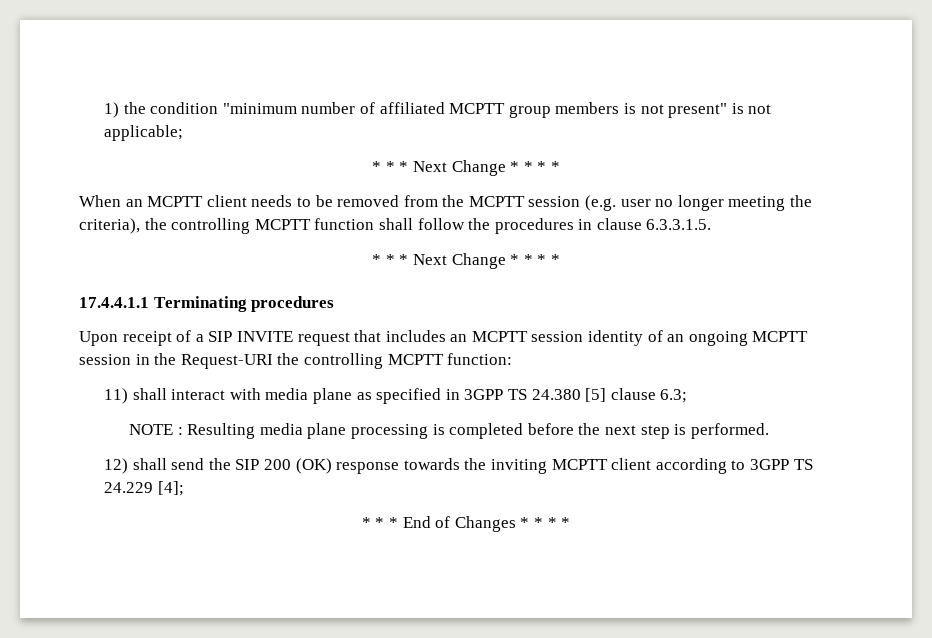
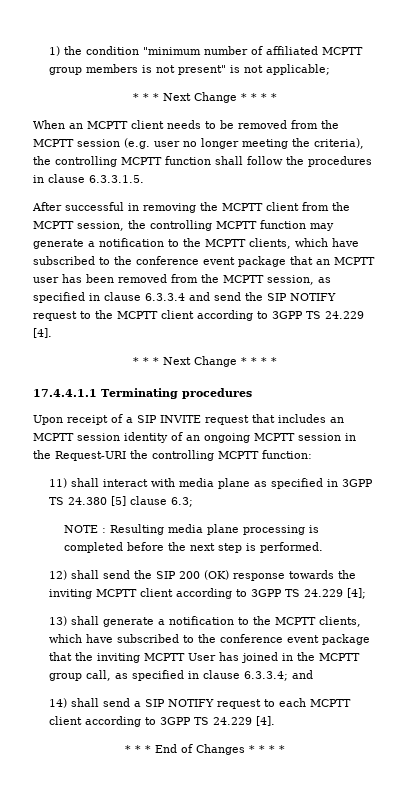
(712, 224) none -> [32,202,350,213] [33,220,334,231] [33,238,359,249] [33,256,375,267] [33,274,331,285] [33,292,336,303] [33,310,364,321] [33,328,52,338] // After successful in removing the MCPTT client from the MCPTT session, the controlling MCPTT function may generate a notification to the MCPTT clients, which have subscribed to the conference event package that an MCPTT user has been removed from the MCPTT session, as specified in clause 6.3.3.4 and send the SIP NOTIFY request to the MCPTT client according to 3GPP TS 24.229 [4].
(184, 488) none -> [48,616,361,627] [48,634,370,645] [48,652,360,663] [48,670,313,681] [48,698,351,709] [48,716,275,727] // 13) shall generate a notification to the MCPTT clients, which have subscribed to the conference event package that the inviting MCPTT User has joined in the MCPTT group call, as specified in clause 6.3.3.4; and // 14) shall send a SIP NOTIFY request to each MCPTT client according to 3GPP TS 24.229 [4].

